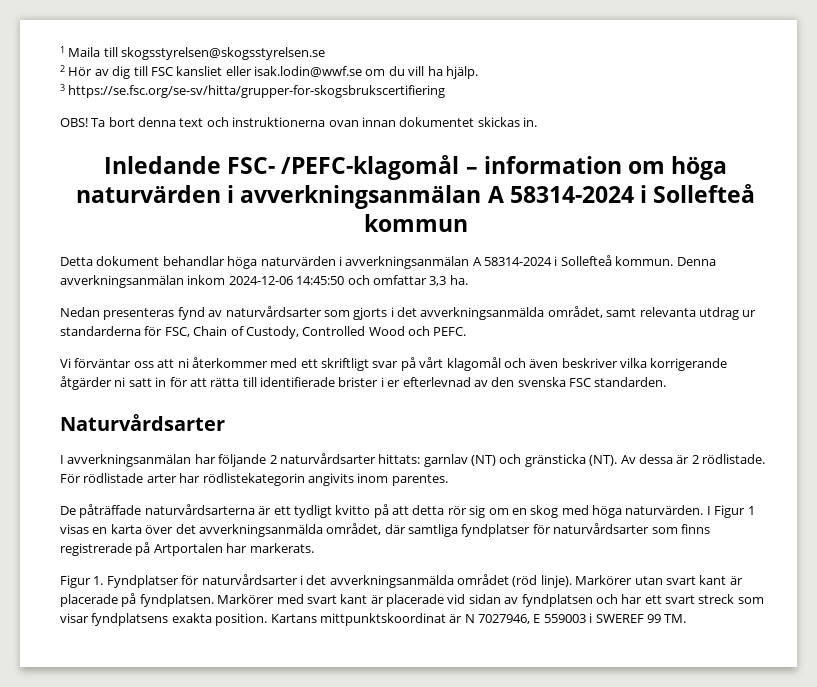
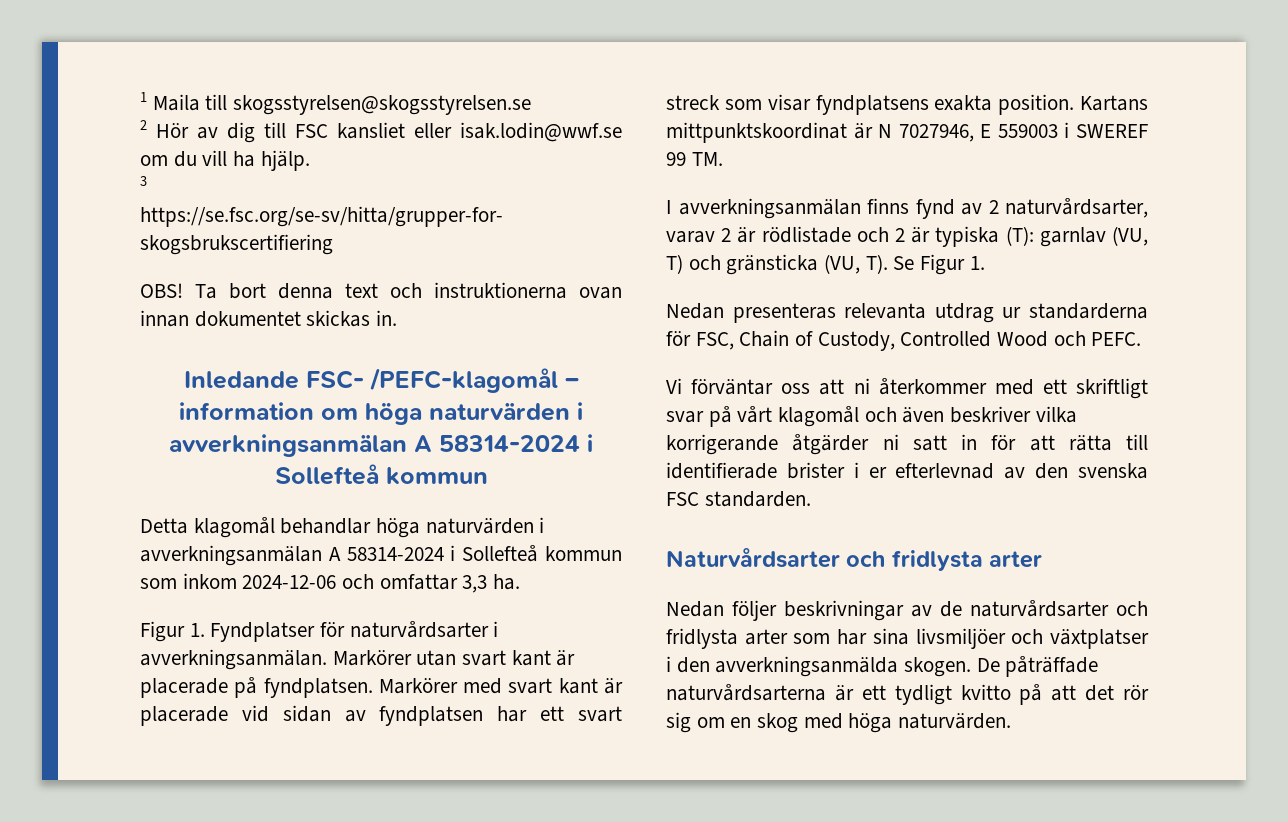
[96,256,160,266] dokument -> [193,517,275,538] klagomål
[615,256,716,266] [60,275,184,288] kommun. Denna avverkningsanmälan -> [545,546,622,561] [140,578,177,589] kommun som
[296,276,345,285] 14:45:50 -> (337, 582) none
[60,306,637,320] Nedan presenteras fynd av naturvårdsarter som gjorts i det avverkningsanmälda området, samt -> [140,621,499,642] [140,649,576,670] [140,677,623,698] [140,705,622,726] [666,94,1148,115] [666,122,1148,143] [666,152,723,166] [666,198,1148,219] [666,226,1148,247] [666,254,985,275] [666,303,836,323] Figur 1. Fyndplatser för naturvårdsarter i avverkningsanmälan. Markörer utan svart kant är placerade på fyndplatsen. Markörer med svart kant är placerade vid sidan av fyndplatsen har ett svart streck som visar fyndplatsens exakta position. Kartans mittpunktskoordinat är N 7027946, E 559003 i SWEREF 99 TM. // I avverkningsanmälan finns fynd av 2 naturvårdsarter, varav 2 är rödlistade och 2 är typiska (T): garnlav (VU, T) och gränsticka (VU, T). Se Figur 1. // Nedan presenteras
[60,453,765,467] [60,473,448,486] // I avverkningsanmälan har följande 2 naturvårdsarter hittats: garnlav (NT) och gränsticka (NT). Av dessa är 2 rödlistade. För rödlistade arter har rödlistekategorin angivits inom parentes. // -> [846,550,1043,571] [666,600,1148,621] [666,628,1149,649] [666,656,972,677] och fridlysta arter // Nedan följer beskrivningar av de naturvårdsarter och fridlysta arter som har sina livsmiljöer och växtplatser i den avverkningsanmälda skogen.
[412,505,445,515] detta -> [1085,685,1115,701] det
[706,505,755,518] [60,523,710,537] [60,542,314,556] [60,574,743,588] [60,593,764,607] [60,613,687,626] I Figur 1 visas en karta över det avverkningsanmälda området, där samtliga fyndplatser för naturvårdsarter som finns registrerade på Artportalen har markerats. // Figur 1. Fyndplatser för naturvårdsarter i det avverkningsanmälda området (röd linje). Markörer utan svart kant är placerade på fyndplatsen. Markörer med svart kant är placerade vid sidan av fyndplatsen och har ett svart streck som visar fyndplatsens exakta position. Kartans mittpunktskoordinat är N 7027946, E 559003 i SWEREF 99 TM. -> (1012, 721) none

